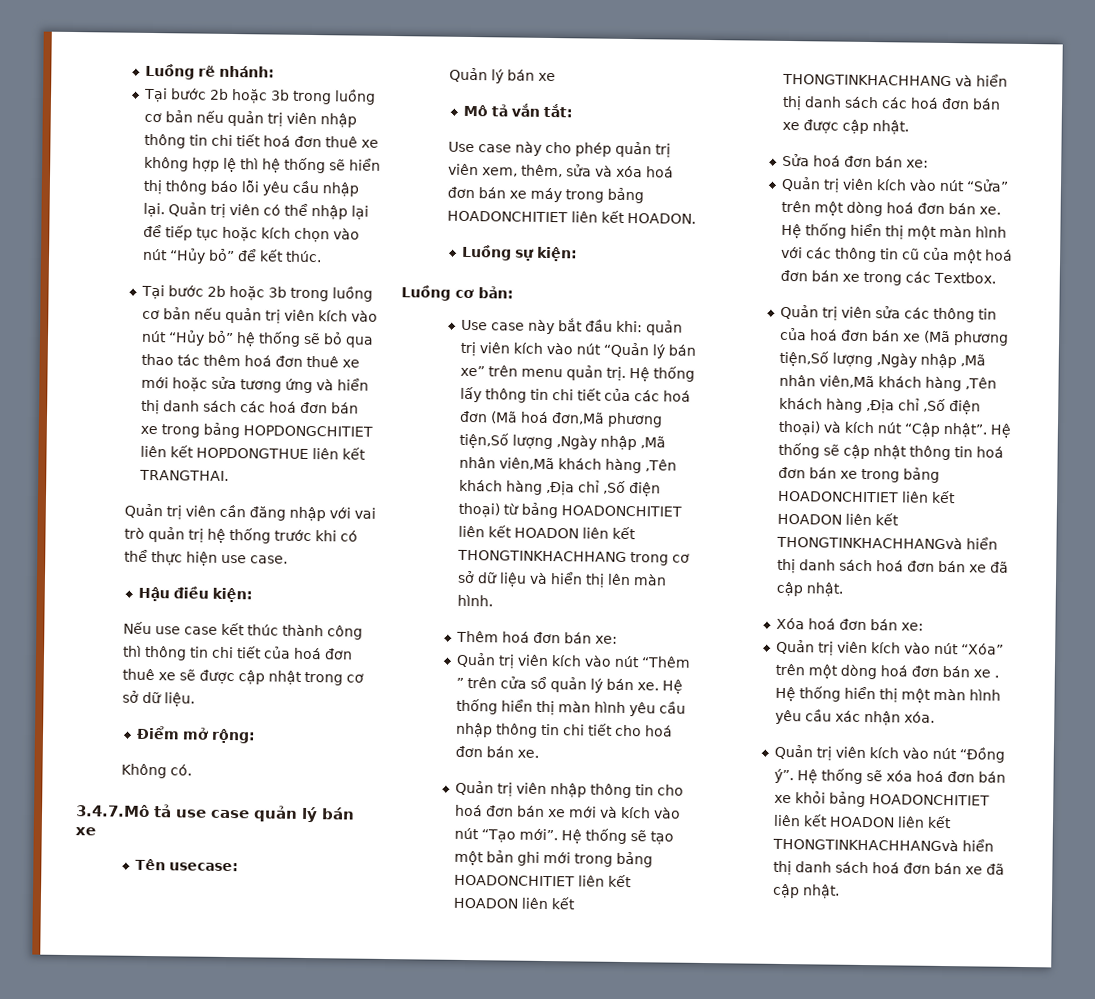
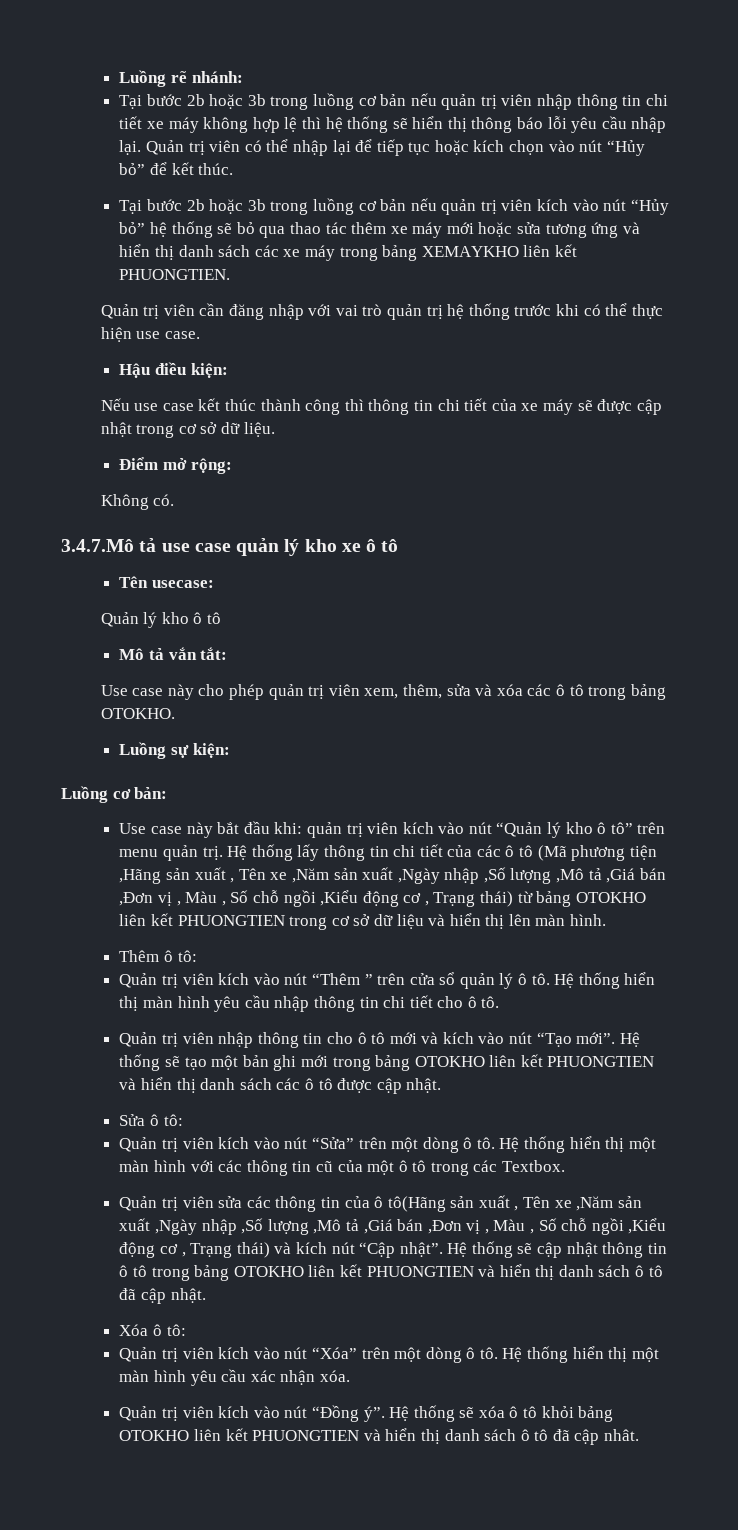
[263,135,380,148] hoá đơn thuê xe -> [146,117,199,133] xe máy
[244,355,361,368] hoá đơn thuê xe -> [390,222,443,238] xe máy
[269,401,360,414] [140,422,374,439] [140,445,367,460] [139,469,230,481] hoá đơn bán xe trong bảng HOPDONGCHITIET liên kết HOPDONGTHUE liên kết TRANGTHAI. -> [283,244,577,261] [119,269,231,280] xe máy trong bảng XEMAYKHO liên kết PHUONGTIEN.
[293,647,354,660] [122,668,177,681] hoá đơn thuê xe -> [521,399,573,415] xe máy
[321,807,355,820] [75,827,96,836] bán xe -> [304,539,399,552] kho xe ô tô
[507,69,557,82] bán xe -> [161,612,222,624] kho ô tô
[646,166,675,178] [447,186,645,204] [447,210,697,224] hoá đơn bán xe máy trong bảng HOADONCHITIET liên kết HOADON. -> [527,684,666,700] [100,708,175,719] các ô tô trong bảng OTOKHO.
[668,344,697,356] [460,365,486,377] bán xe” -> [565,822,633,834] kho ô tô”
[663,390,692,402] [459,410,664,428] [459,432,667,451] [459,456,678,474] [459,479,662,497] [458,502,501,518] hoá đơn (Mã hoá đơn,Mã phương tiện,Số lượng ,Ngày nhập ,Mã nhân viên,Mã khách hàng ,Tên khách hàng ,Địa chỉ ,Số điện thoại) -> [505,845,657,861] [119,867,666,884] [119,890,514,907] ô tô (Mã phương tiện ,Hãng sản xuất , Tên xe ,Năm sản xuất ,Ngày nhập ,Số lượng ,Mô tả ,Giá bán ,Đơn vị , Màu , Số chỗ ngồi ,Kiểu động cơ , Trạng thái)
[561,505,683,517] [458,525,637,540] [457,549,628,563] HOADONCHITIET liên kết HOADON liên kết THONGTINKHACHHANG -> [575,892,646,903] [119,913,285,926] OTOKHO liên kết PHUONGTIEN
[502,631,619,644] hoá đơn bán xe: -> [163,950,197,962] ô tô:
[606,678,660,691] bán xe. -> [518,973,550,985] ô tô.
[645,725,674,737] [455,745,540,758] hoá đơn bán xe. -> [467,996,500,1008] ô tô.
[455,804,567,818] hoá đơn bán xe -> [357,1032,386,1044] ô tô
[454,874,633,888] [453,897,577,910] [782,73,1009,87] [782,95,1002,111] [782,121,801,131] HOADONCHITIET liên kết HOADON liên kết THONGTINKHACHHANG và hiển thị danh sách các hoá đơn bán xe -> [414,1054,655,1067] [119,1077,333,1093] OTOKHO liên kết PHUONGTIEN và hiển thị danh sách các ô tô
[813,155,930,168] hoá đơn bán xe: -> [149,1114,183,1126] ô tô:
[886,202,1002,215] hoá đơn bán xe. -> [463,1137,495,1149] ô tô.
[985,249,1014,261] [780,269,861,282] hoá đơn bán xe -> [398,1160,427,1172] ô tô
[810,329,1010,346] [779,350,987,369] [779,374,998,392] [779,397,982,415] [778,420,822,436] hoá đơn bán xe (Mã phương tiện,Số lượng ,Ngày nhập ,Mã nhân viên,Mã khách hàng ,Tên khách hàng ,Địa chỉ ,Số điện thoại) -> [374,1195,642,1212] [119,1218,667,1235] [119,1242,270,1258] ô tô(Hãng sản xuất , Tên xe ,Năm sản xuất ,Ngày nhập ,Số lượng ,Mô tả ,Giá bán ,Đơn vị , Màu , Số chỗ ngồi ,Kiểu động cơ , Trạng thái)
[976,446,1005,458] [778,466,941,483] [778,490,957,504] [777,513,900,526] [776,535,999,550] [777,558,988,574] hoá đơn bán xe trong bảng HOADONCHITIET liên kết HOADON liên kết THONGTINKHACHHANGvà hiển thị danh sách hoá đơn bán xe -> [119,1264,663,1281] ô tô trong bảng OTOKHO liên kết PHUONGTIEN và hiển thị danh sách ô tô
[808,618,925,631] hoá đơn bán xe: -> [152,1324,186,1336] ô tô:
[880,665,1000,678] hoá đơn bán xe . -> [466,1347,498,1359] ô tô.
[916,770,1007,783] [774,794,793,804] hoá đơn bán xe -> [509,1406,538,1418] ô tô
[869,794,991,806] [773,814,953,829] [772,837,995,852] [773,860,1006,876] [773,883,841,899] HOADONCHITIET liên kết HOADON liên kết THONGTINKHACHHANGvà hiển thị danh sách hoá đơn bán xe đã cập nhật. -> [119,1428,640,1445] OTOKHO liên kết PHUONGTIEN và hiển thị danh sách ô tô đã cập nhât.

